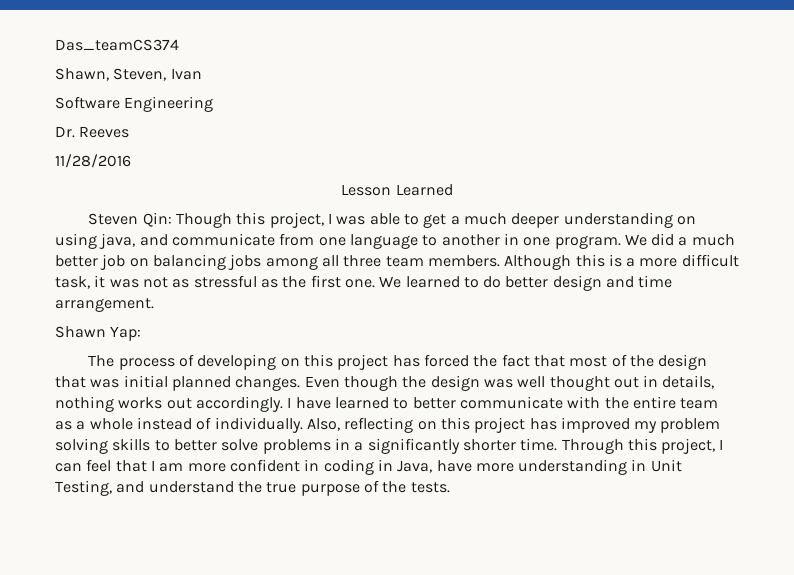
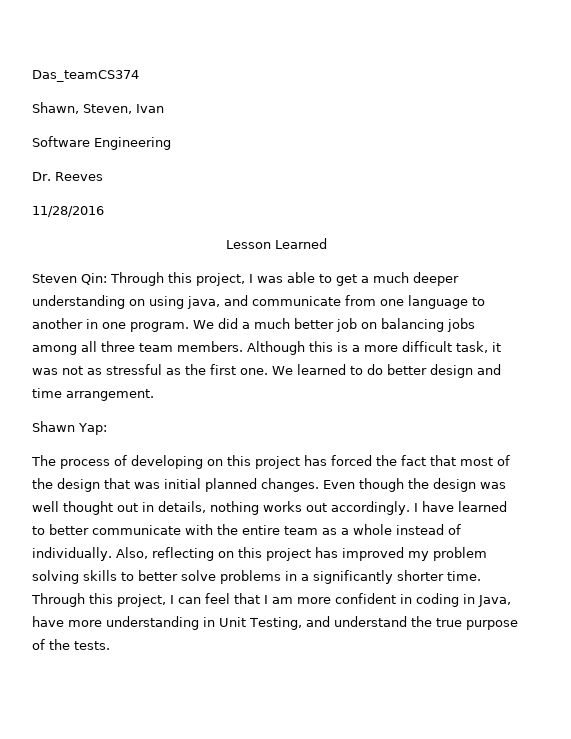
[176,213,233,228] Though -> [110,272,164,286] Through

